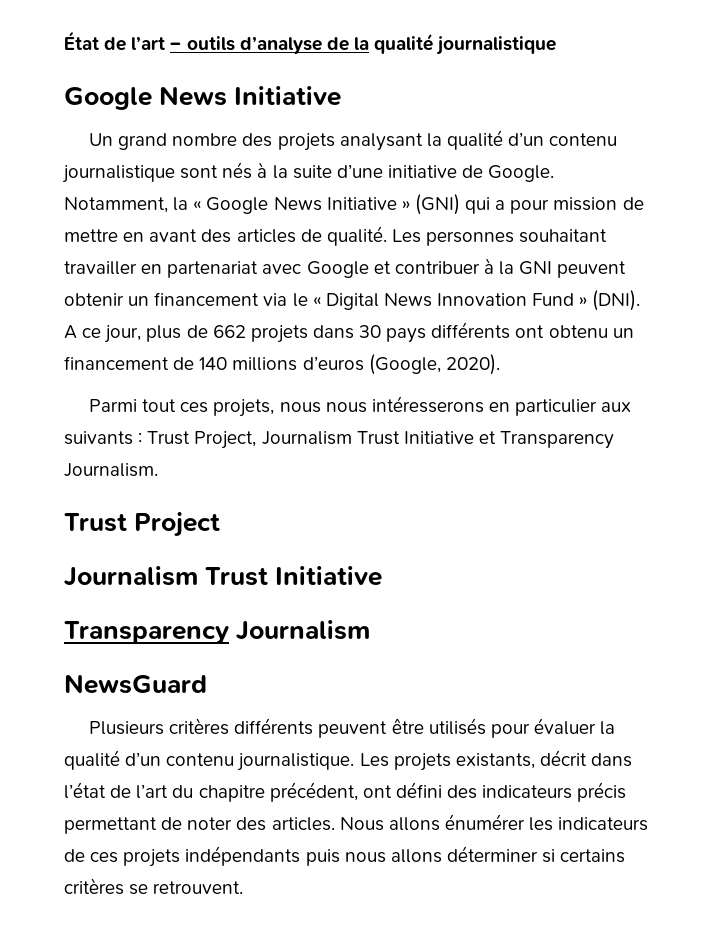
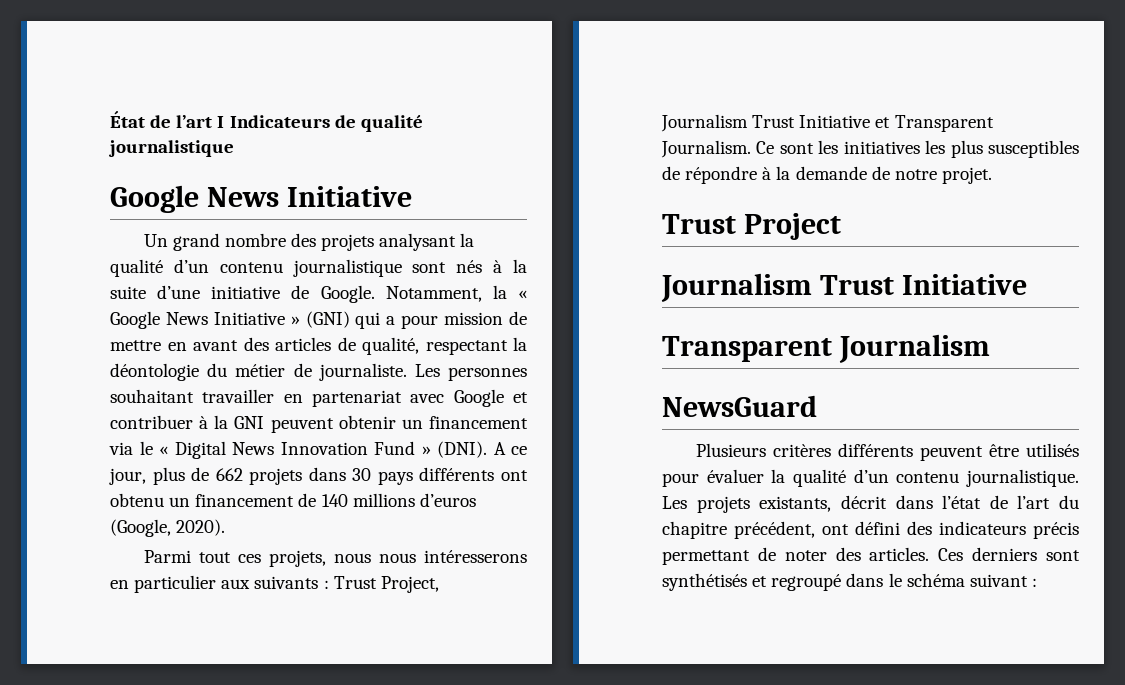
[170,36,369,54] – outils d’analyse de la -> [217,115,356,128] I Indicateurs de
[326,226,387,246] qualité. -> [362,337,527,355] [110,363,407,381] qualité, respectant la déontologie du métier de journaliste.
[500,431,615,449] Transparency -> [894,115,994,132] Transparent
(158, 470) none -> [756,140,1079,158] [662,166,992,184] Ce sont les initiatives les plus susceptibles de répondre à la demande de notre projet.
[64,621,229,644] Transparency -> [662,336,832,362] Transparent
[339,814,649,831] [64,846,626,867] [64,878,244,895] Nous allons énumérer les indicateurs de ces projets indépendants puis nous allons déterminer si certains critères se retrouvent. -> [938,547,1080,561] [662,573,1037,591] Ces derniers sont synthétisés et regroupé dans le schéma suivant :

